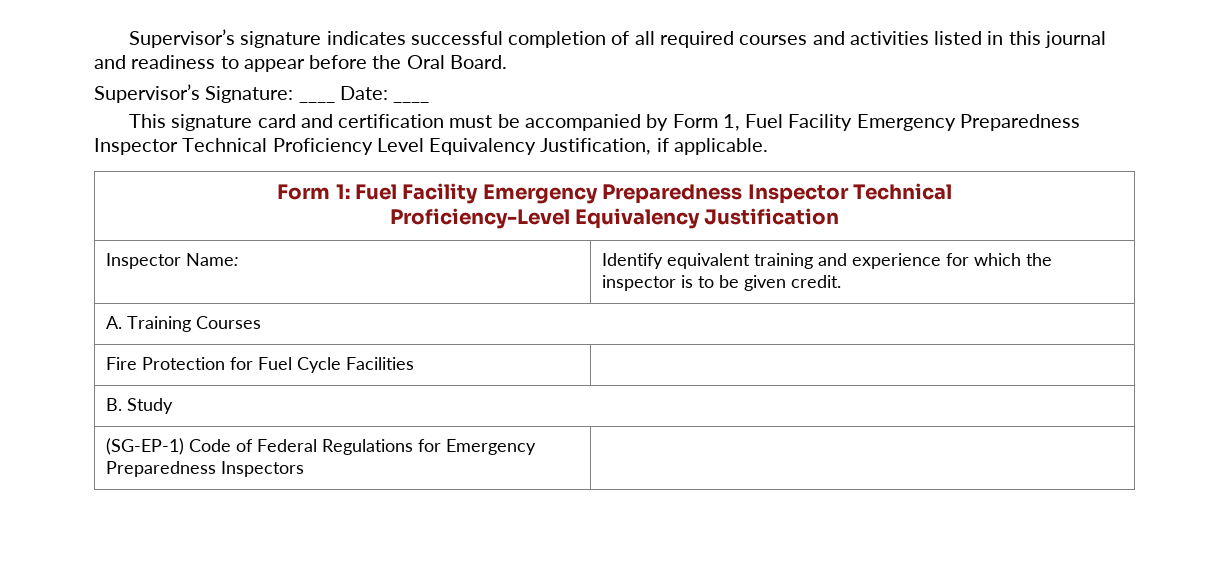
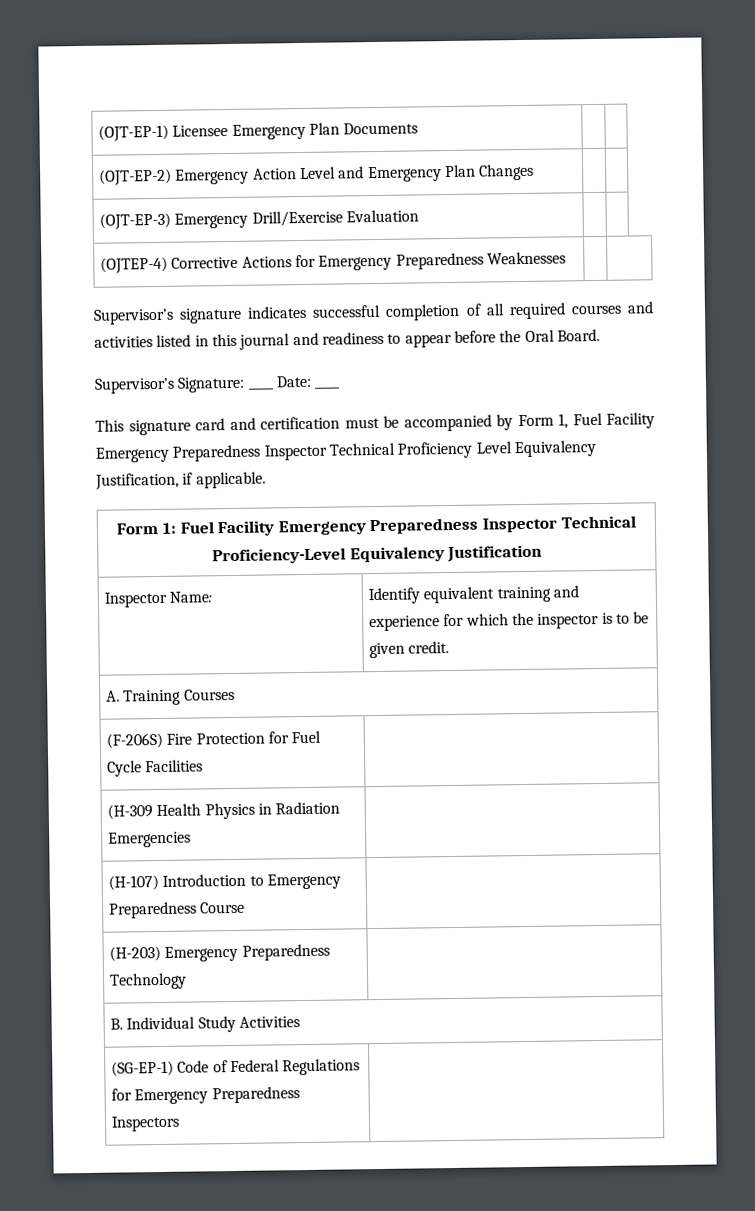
(129, 38) none -> [98,122,419,142] [99,163,535,186] [99,209,420,230] [100,251,567,274] (OJT-EP-1) Licensee Emergency Plan Documents | | // (OJT-EP-2) Emergency Action Level and Emergency Plan Changes | | // (OJT-EP-3) Emergency Drill/Exercise Evaluation | | // (OJTEP-4) Corrective Actions for Emergency Preparedness Weaknesses | | //
(262, 322) none -> [106,732,164,749] (F-206S)
(415, 363) none -> [107,801,341,820] [108,831,192,848] [108,873,342,891] [109,901,246,919] [109,943,330,962] [109,972,188,990] // (H-309 Health Physics in Radiation Emergencies | // (H-107) Introduction to Emergency Preparedness Course | // (H-203) Emergency Preparedness Technology |
(123, 404) none -> [126,1016,196,1030] Individual
(174, 406) none -> [239,1016,301,1028] Activities

